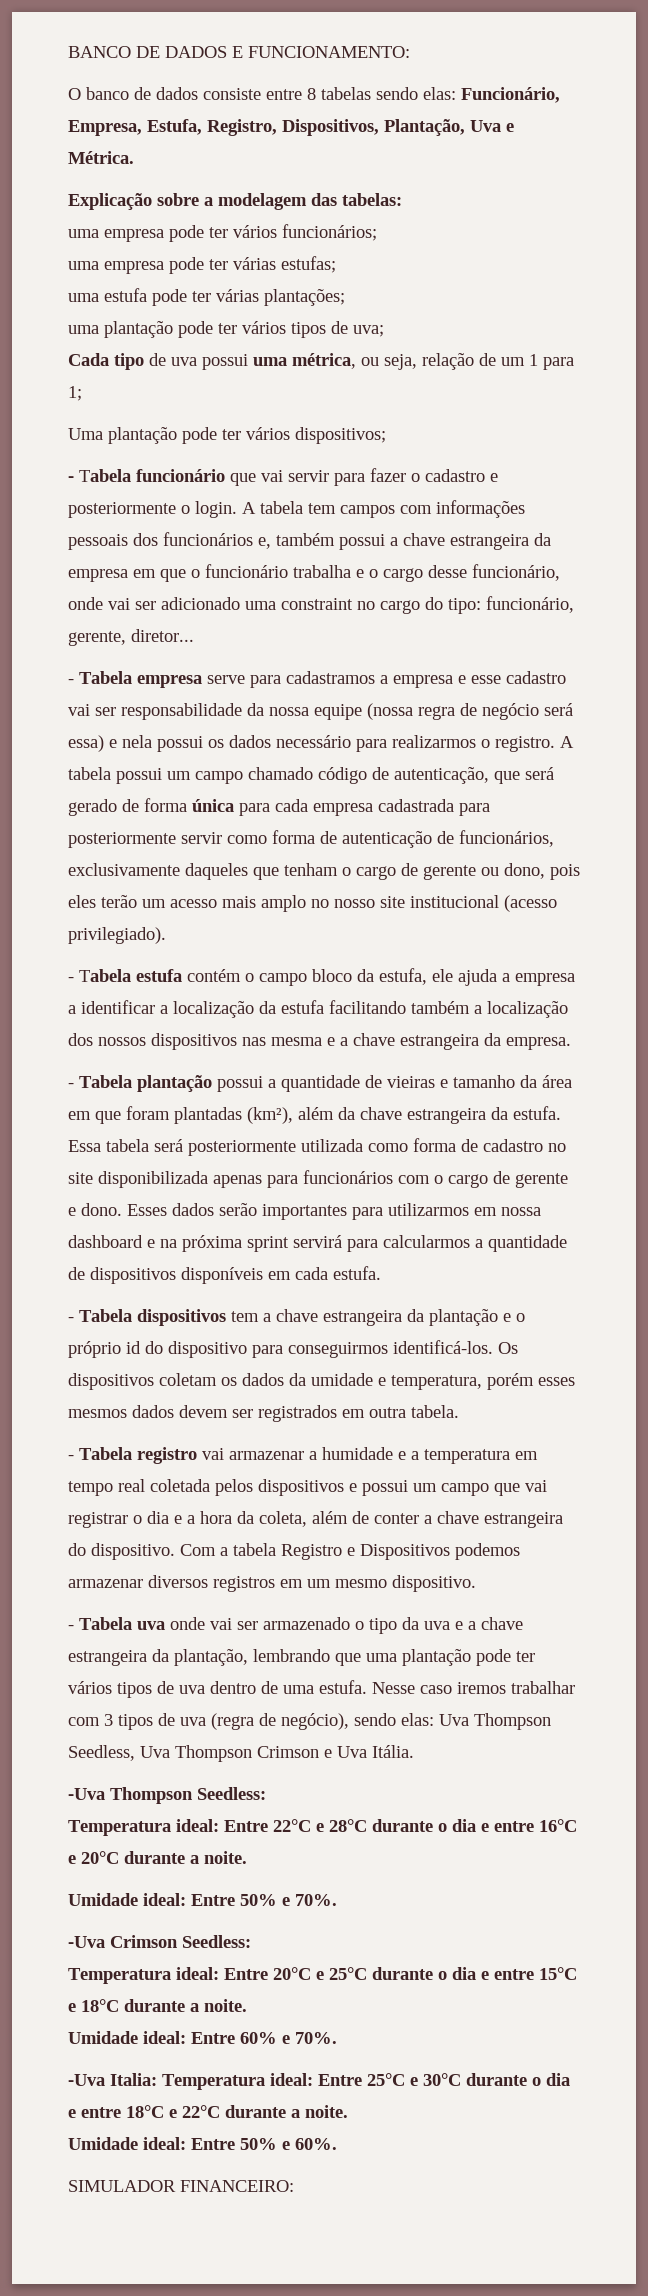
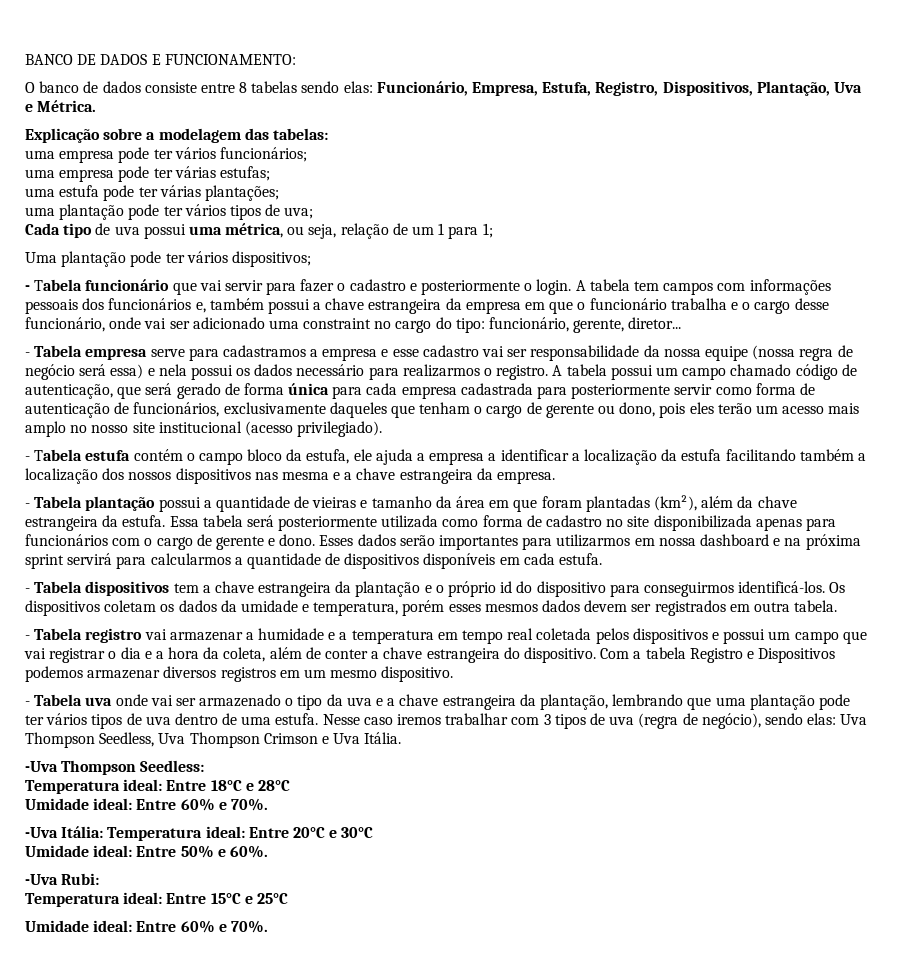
[273,1819,311,1832] 22°C -> [210,780,242,791] 18°C
[372,1819,577,1832] [68,1851,247,1864] [68,1893,337,1906] [68,1935,251,1948] [68,1967,577,1984] [68,1999,247,2012] durante o dia e entre 16°C e 20°C durante a noite. // Umidade ideal: Entre 50% e 70%. // -Uva Crimson Seedless: // Temperatura ideal: Entre 20°C e 25°C durante o dia e entre 15°C e 18°C durante a noite. -> (290, 785) none
[110,2073,405,2090] Italia: Temperatura ideal: Entre 25°C -> [61,826,325,841] Itália: Temperatura ideal: Entre 20°C
[466,2073,570,2086] [68,2105,348,2118] durante o dia e entre 18°C e 22°C durante a noite. -> (374, 832) none
[68,2180,294,2192] SIMULADOR FINANCEIRO: -> [25,873,100,885] [25,892,288,907] [25,920,268,933] -Uva Rubi: // Temperatura ideal: Entre 15°C e 25°C // Umidade ideal: Entre 60% e 70%.

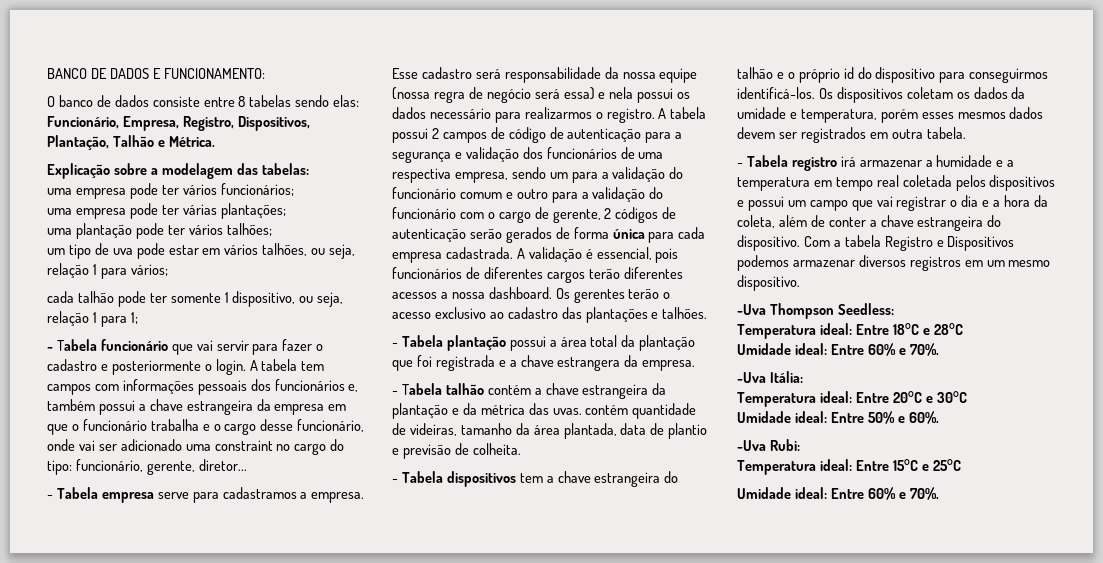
[542,82,592,96] Estufa, -> (179, 123) none
[833,82,862,93] Uva -> [112,135,154,147] Talhão
[219,166,270,181] [25,185,201,201] estufas; // uma estufa pode ter várias -> (217, 209) none
[229,204,314,220] [25,223,493,239] [25,251,311,267] tipos de uva; // Cada tipo de uva possui uma métrica, ou seja, relação de um 1 para 1; // Uma plantação pode ter vários dispositivos; -> [226,223,272,236] [47,243,356,259] [47,263,168,279] [47,291,344,307] [47,311,138,327] talhões; // um tipo de uva pode estar em vários talhões, ou seja, relação 1 para vários; // cada talhão pode ter somente 1 dispositivo, ou seja, relação 1 para 1;
[322,345,528,361] empresa e esse cadastro vai ser -> [311,492,365,503] [392,67,501,79] empresa. Esse cadastro será
[655,364,857,380] [25,383,221,399] um campo chamado código de autenticação, que será gerado -> [431,127,683,143] [392,147,664,163] [392,167,684,183] [392,187,664,203] [392,207,677,223] [392,227,552,243] 2 campos de código de autenticação para a segurança e validação dos funcionários de uma respectiva empresa, sendo um para a validação do funcionário comum e outro para a validação do funcionário com o cargo de gerente, 2 códigos de autenticação serão gerados
[460,383,815,399] [25,402,860,418] [25,421,383,437] [25,449,866,465] [25,468,556,484] cadastrada para posteriormente servir como forma de autenticação de funcionários, exclusivamente daqueles que tenham o cargo de gerente ou dono, pois eles terão um acesso mais amplo no nosso site institucional (acesso privilegiado). // - Tabela estufa contém o campo bloco da estufa, ele ajuda a empresa a identificar a localização da estufa facilitando também a localização dos nossos dispositivos nas mesma e a chave estrangeira da empresa. -> [445,247,679,263] [392,267,683,283] [392,287,671,303] [392,307,708,323] cadastrada. A validação é essencial, pois funcionários de diferentes cargos terão diferentes acessos a nossa dashboard. Os gerentes terão o acesso exclusivo ao cadastro das plantações e talhões.
[215,495,797,512] [25,515,836,531] [25,534,861,550] [25,553,603,569] quantidade de vieiras e tamanho da área em que foram plantadas (km²), além da chave estrangeira da estufa. Essa tabela será posteriormente utilizada como forma de cadastro no site disponibilizada apenas para funcionários com o cargo de gerente e dono. Esses dados serão importantes para utilizarmos em nossa dashboard e na próxima sprint servirá para calcularmos a quantidade de dispositivos disponíveis em cada estufa. -> [560,335,696,351] [392,355,696,371] [392,383,667,399] [392,403,697,419] [392,423,708,439] [392,443,521,459] área total da plantação que foi registrada e a chave estrangera da empresa. // - Tabela talhão contém a chave estrangeira da plantação e da métrica das uvas. contém quantidade de videiras, tamanho da área plantada, data de plantio e previsão de colheita.
[335,581,421,597] da plantação -> [664,471,679,483] [737,67,773,79] do talhão
[144,629,167,640] vai -> [840,156,856,167] irá
[25,694,850,710] [25,713,868,729] [25,732,402,748] // - Tabela uva onde vai ser armazenado o tipo da uva e a chave estrangeira da plantação, lembrando que uma plantação pode ter vários tipos de uva dentro de uma estufa. Nesse caso iremos trabalhar com 3 tipos de uva (regra de negócio), sendo elas: Uva Thompson Seedless, Uva Thompson Crimson e Uva Itália. -> (800, 283) none
(104, 832) none -> (803, 377) //

